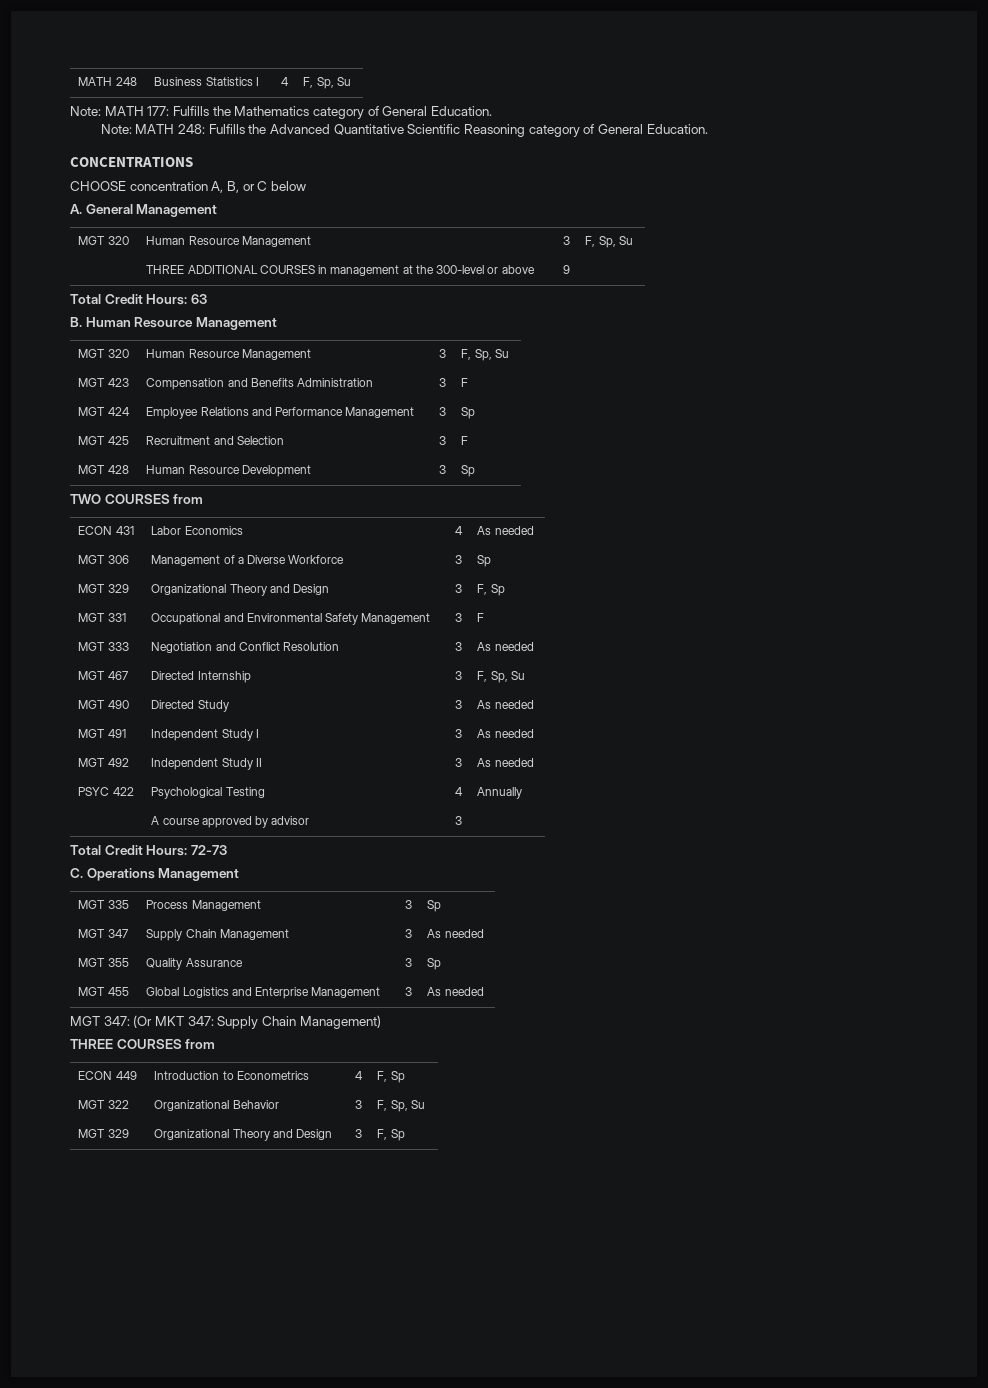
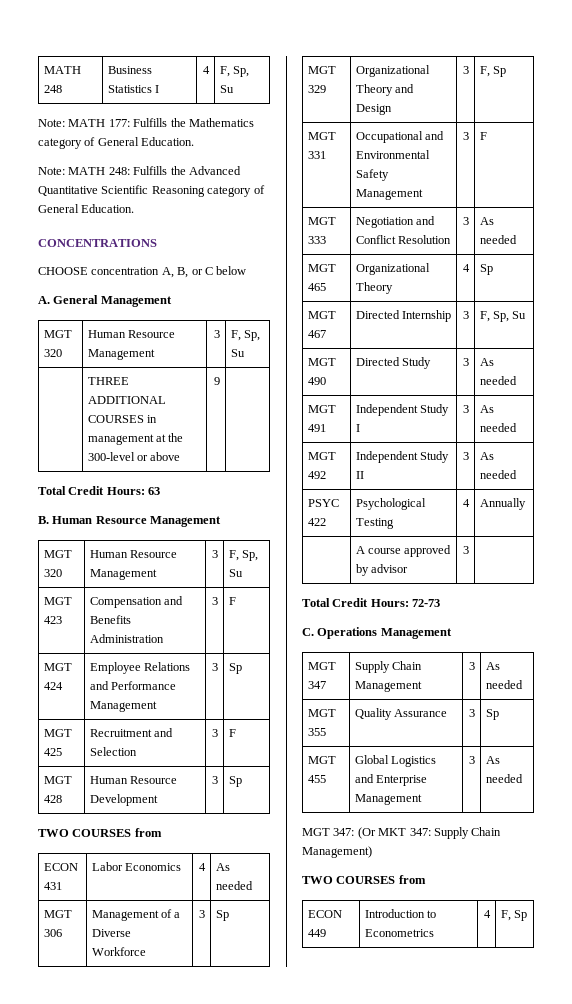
(534, 646) none -> [307,264,336,272] [307,283,326,291] [355,263,430,275] [355,282,393,294] [463,264,471,272] [479,264,493,275] // MGT 465 | Organizational Theory | 4 | Sp
[78,900,129,909] [146,900,261,911] [404,900,412,909] [427,900,442,912] // MGT 335 | Process Management | 3 | Sp -> (452, 633) none
[70,1039,113,1049] THREE -> [302,876,333,884] TWO
[78,1100,129,1109] [154,1100,279,1111] [354,1100,362,1109] [377,1100,425,1112] [78,1129,129,1138] [154,1129,333,1141] [354,1129,362,1138] [377,1129,405,1141] // MGT 322 | Organizational Behavior | 3 | F, Sp, Su // MGT 329 | Organizational Theory and Design | 3 | F, Sp -> (528, 915) none

